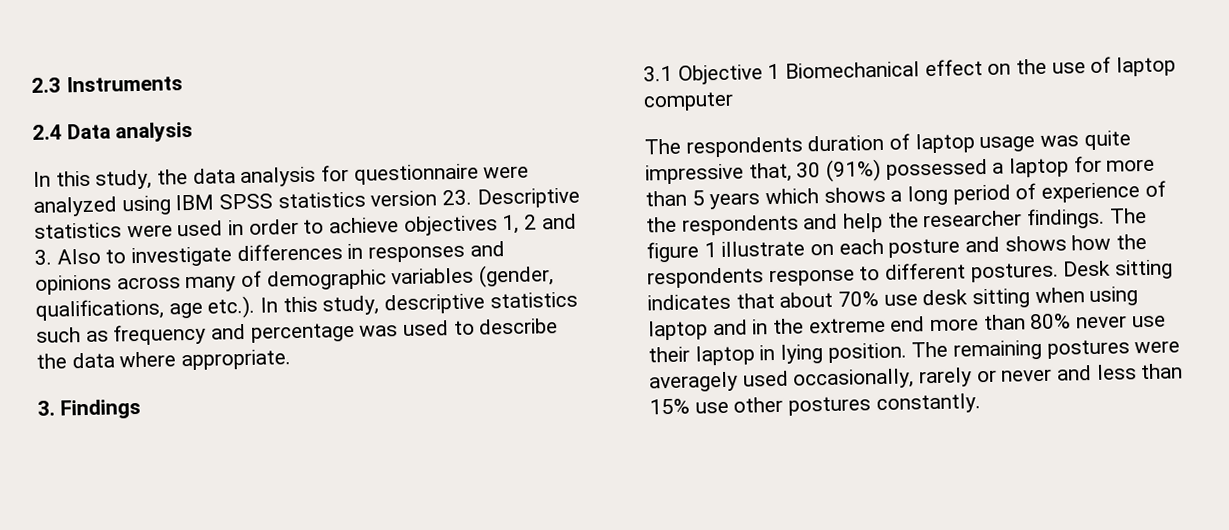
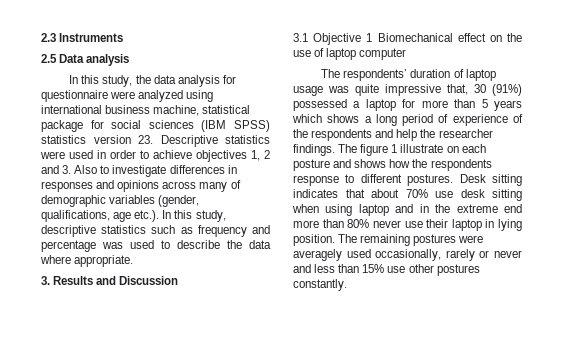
[32,124,62,140] 2.4 -> [41,54,57,63] 2.5
[175,193,274,211] IBM SPSS -> [41,105,251,116] [41,120,270,132] international business machine, statistical package for social sciences (IBM SPSS)
[59,398,141,420] Findings -> [53,276,179,285] Results and Discussion
[685,136,803,158] respondents -> [343,69,408,81] respondents’

